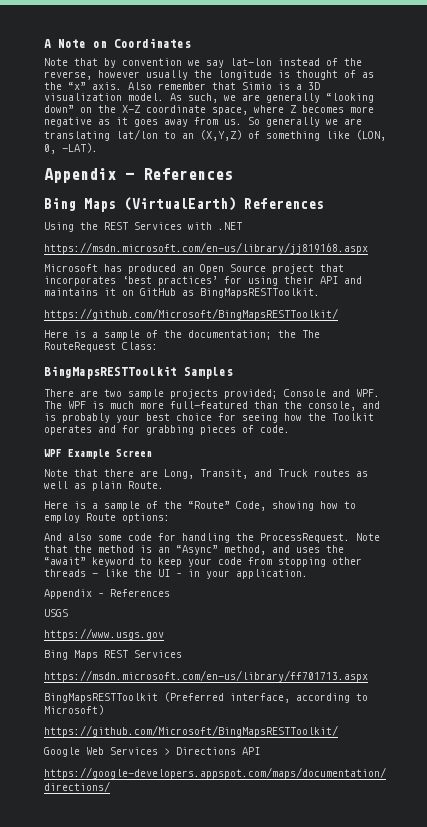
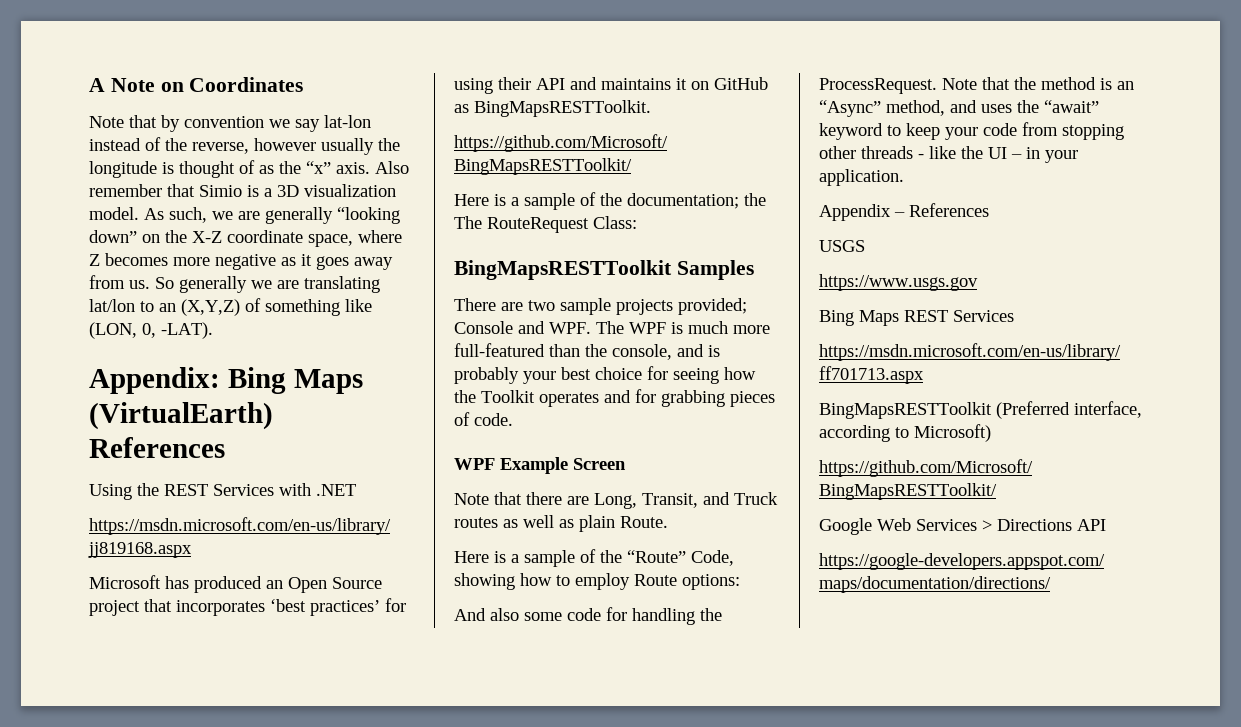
[44,168,233,183] Appendix – References // -> [89,367,220,394] Appendix:

